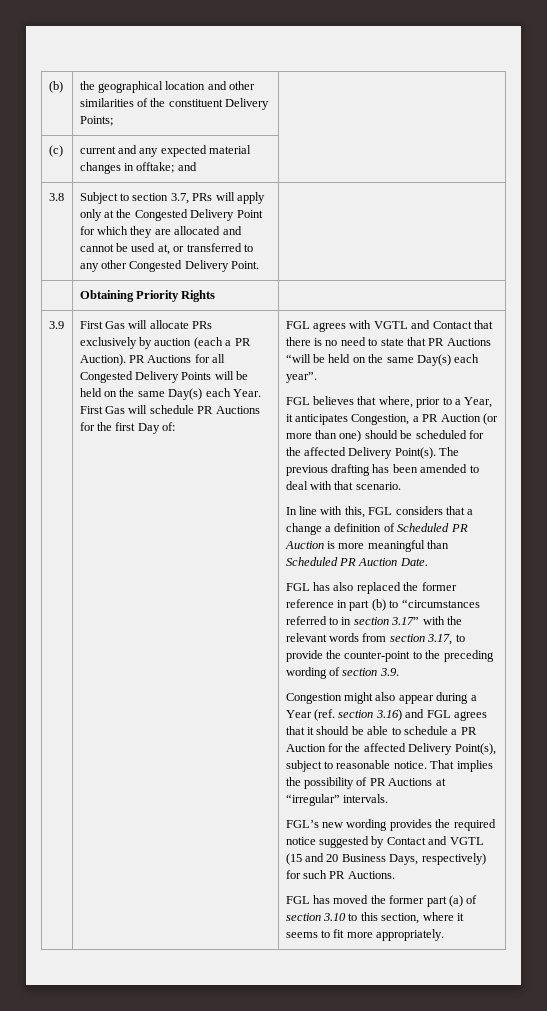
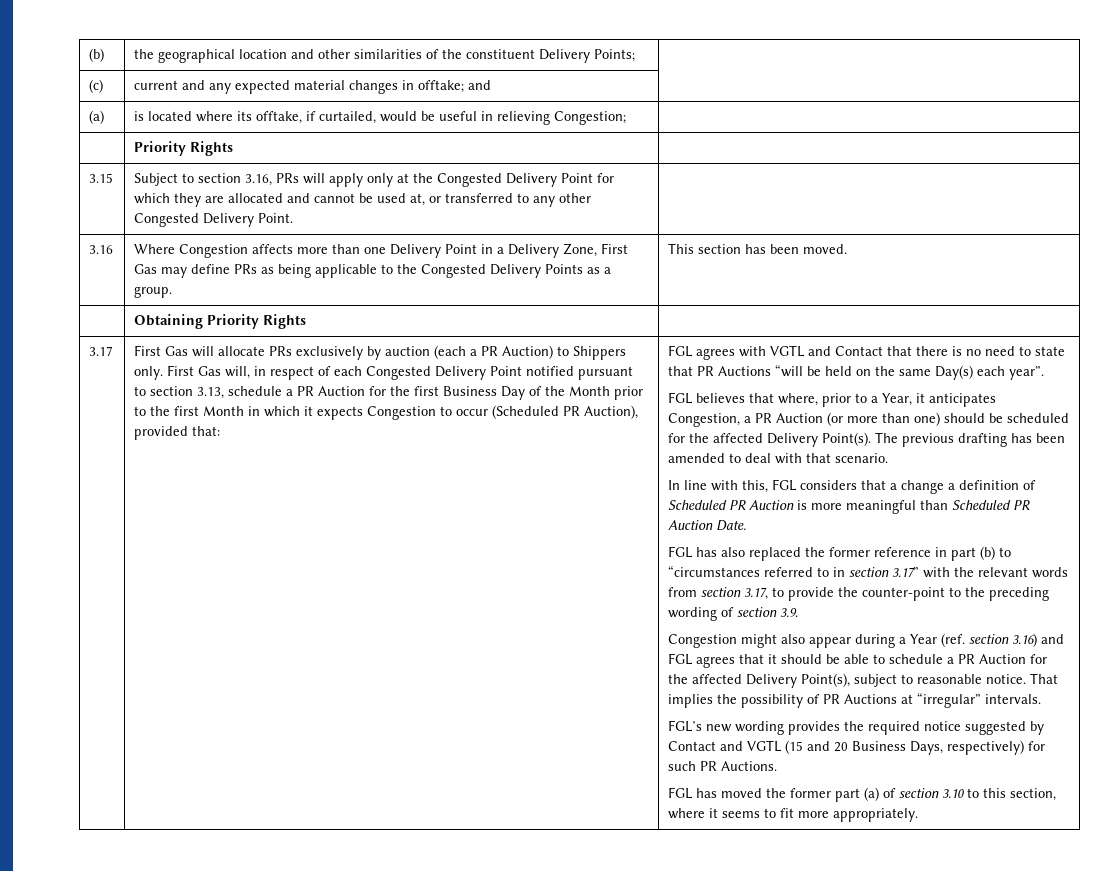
[48,193,64,201] 3.8 -> [89,110,105,124] [134,111,627,125] [134,141,234,156] [89,173,114,183] (a) | is located where its offtake, if curtailed, would be useful in relieving Congestion; | // | Priority Rights | // 3.15
[170,193,189,204] 3.7, -> [245,174,273,186] 3.16,
(260, 265) none -> [89,245,114,254] [134,243,629,258] [134,264,612,278] [134,286,173,298] [668,243,848,254] // 3.16 | Where Congestion affects more than one Delivery Point in a Delivery Zone, First Gas may define PRs as being applicable to the Congested Delivery Points as a group. | This section has been moved.
[48,321,64,329] 3.9 -> [89,346,114,356] 3.17
[79,354,226,366] [79,371,249,383] [79,388,261,400] [79,405,260,414] [79,422,176,434] Auction). PR Auctions for all Congested Delivery Points will be held on the same Day(s) each Year. First Gas will schedule PR Auctions for the first Day of: -> [502,345,627,360] [134,365,634,380] [134,386,644,400] [134,405,639,420] [134,426,221,440] Auction) to Shippers only. First Gas will, in respect of each Congested Delivery Point notified pursuant to section 3.13, schedule a PR Auction for the first Business Day of the Month prior to the first Month in which it expects Congestion to occur (Scheduled PR Auction), provided that:

